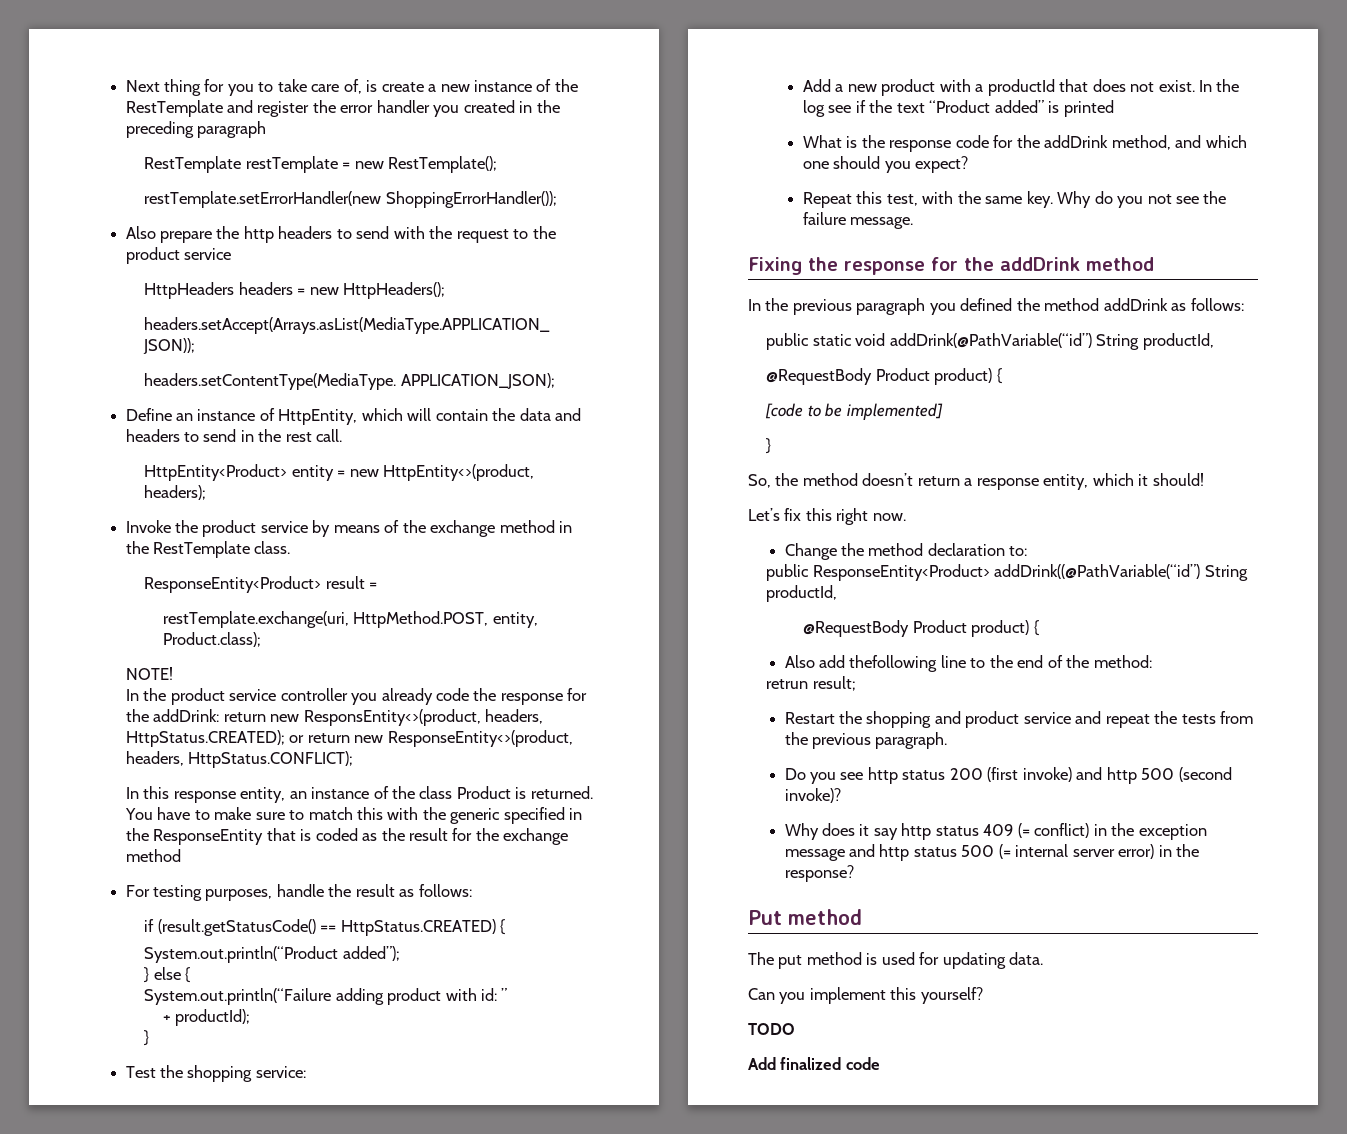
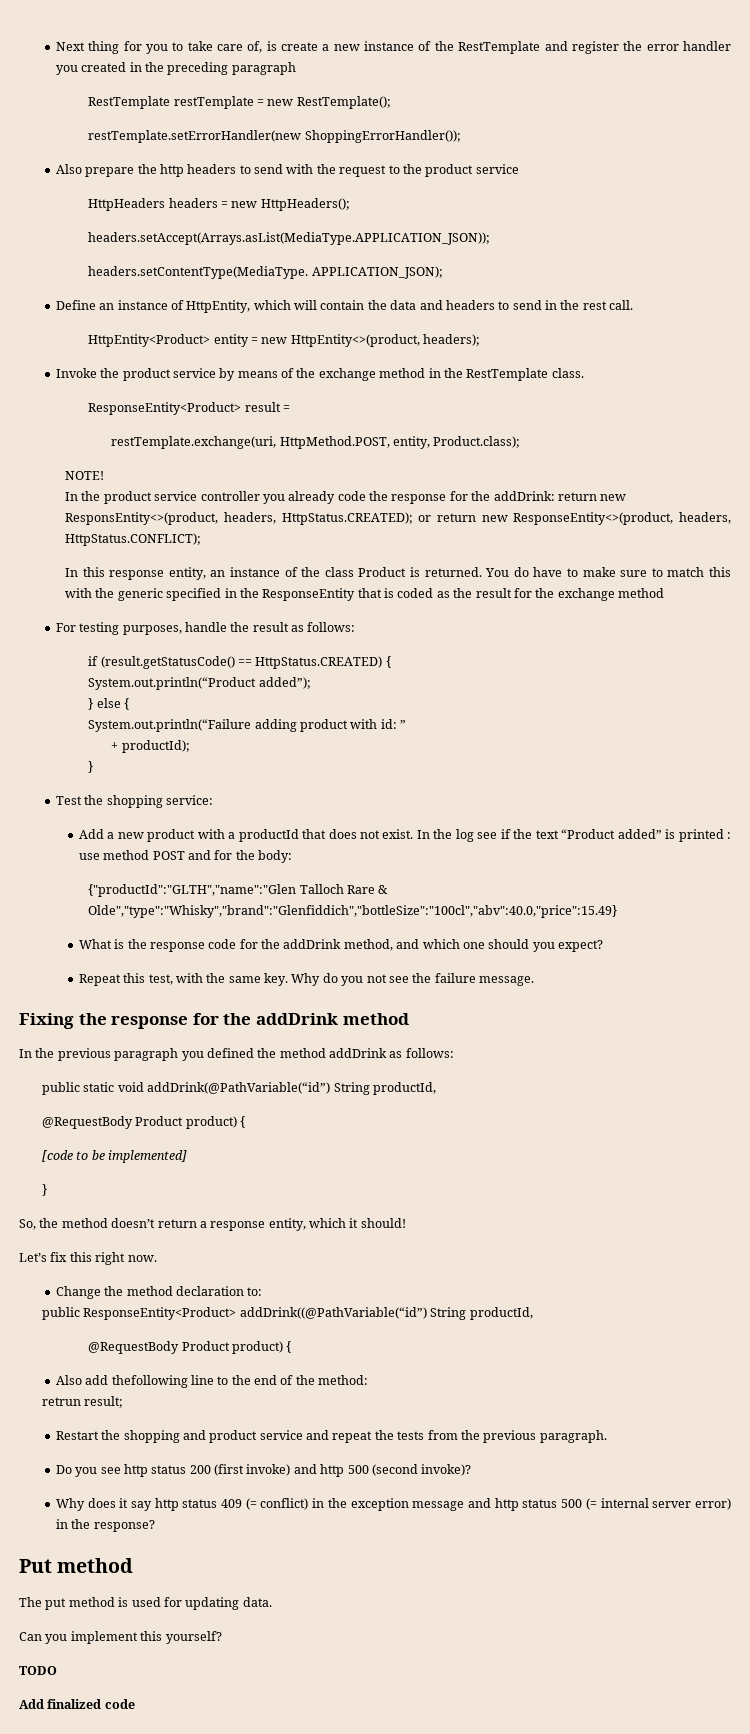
(153, 814) none -> [513,567,529,577] do
(1114, 108) none -> [726,832,731,839] [78,850,293,863] [88,884,389,897] [88,905,618,918] : use method POST and for the body: // {"productId":"GLTH","name":"Glen Talloch Rare & Olde","type":"Whisky","brand":"Glenfiddich","bottleSize":"100cl","abv":40.0,"price":15.49}

